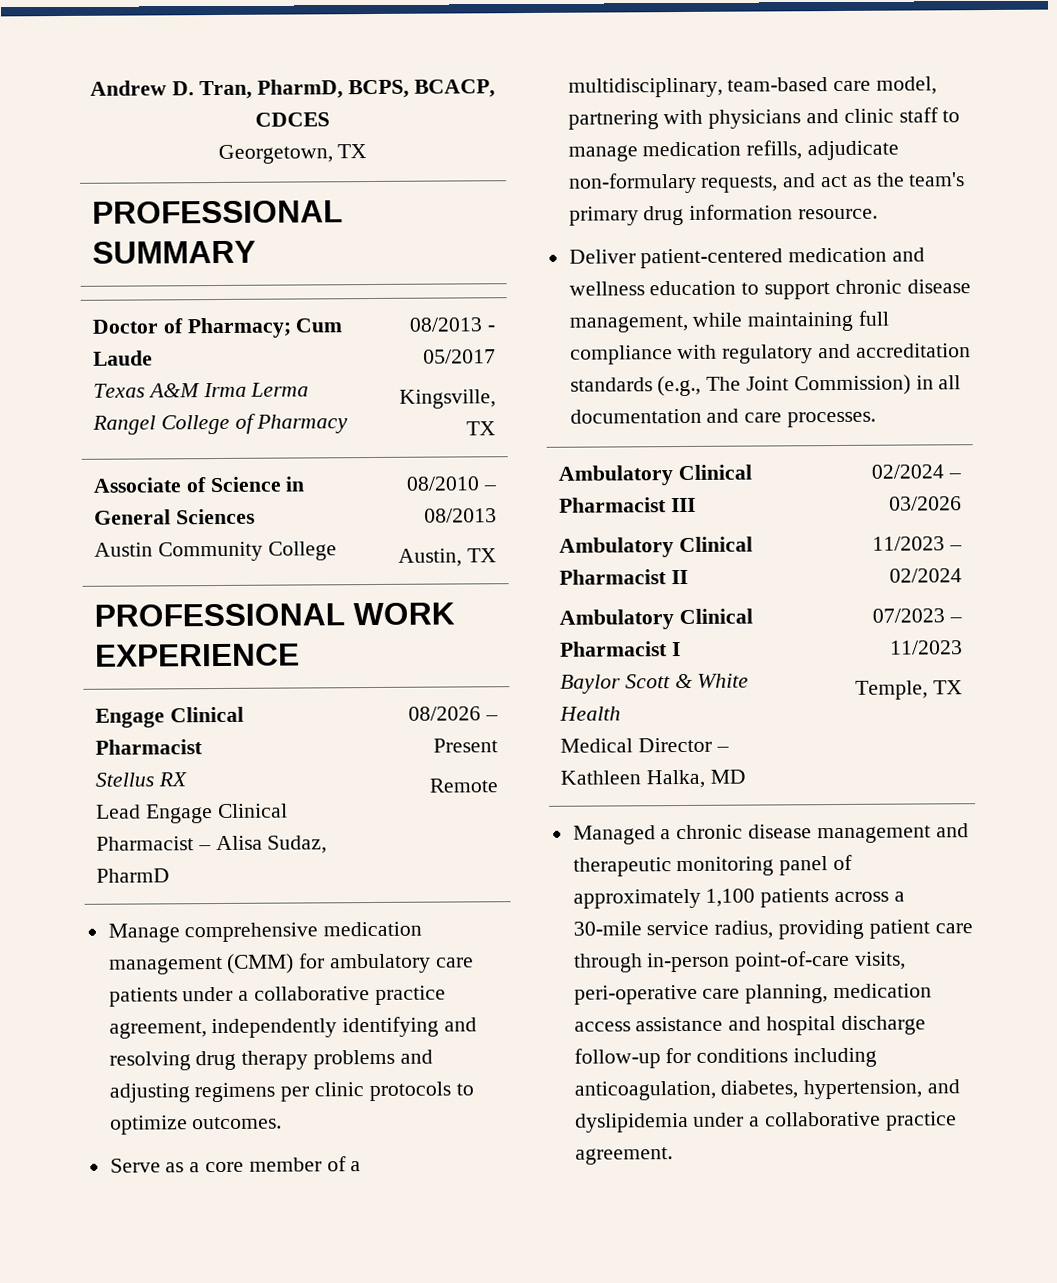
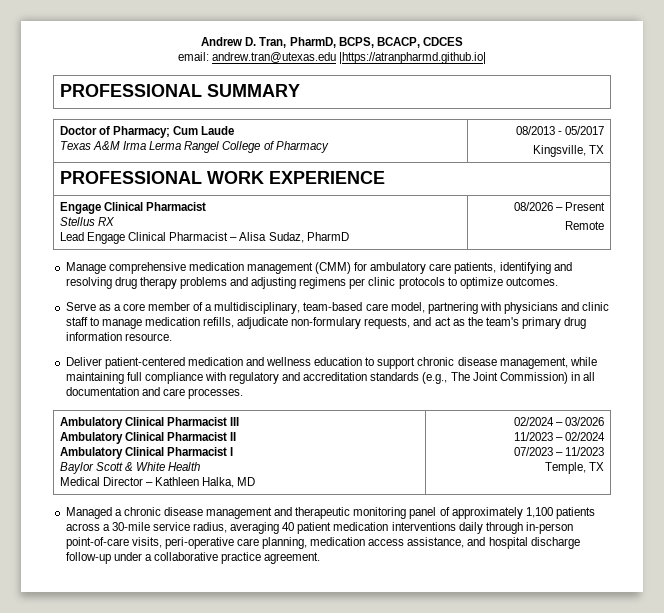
[217,144,368,164] Georgetown, TX -> [177,52,487,64] email: andrew.tran@utexas.edu |https://atranpharmd.github.io|
[92,476,306,493] [93,508,255,525] [93,541,337,562] [406,476,498,491] [424,508,498,523] [398,548,498,567] // Associate of Science in General Sciences // Austin Community College | 08/2010 – 08/2013 // Austin, TX -> (605, 149) none
[108,985,446,1007] [108,1018,338,1039] patients under a collaborative practice agreement, independently -> [454,262,497,274] patients,
[778,919,973,940] providing patient care -> [230,522,483,534] averaging 40 patient medication interventions daily
[635,1016,724,1032] assistance -> [407,537,465,548] assistance,
[665,1047,878,1068] [573,1079,961,1101] [574,1112,689,1133] for conditions including anticoagulation, diabetes, hypertension, and dyslipidemia -> (111, 558) none

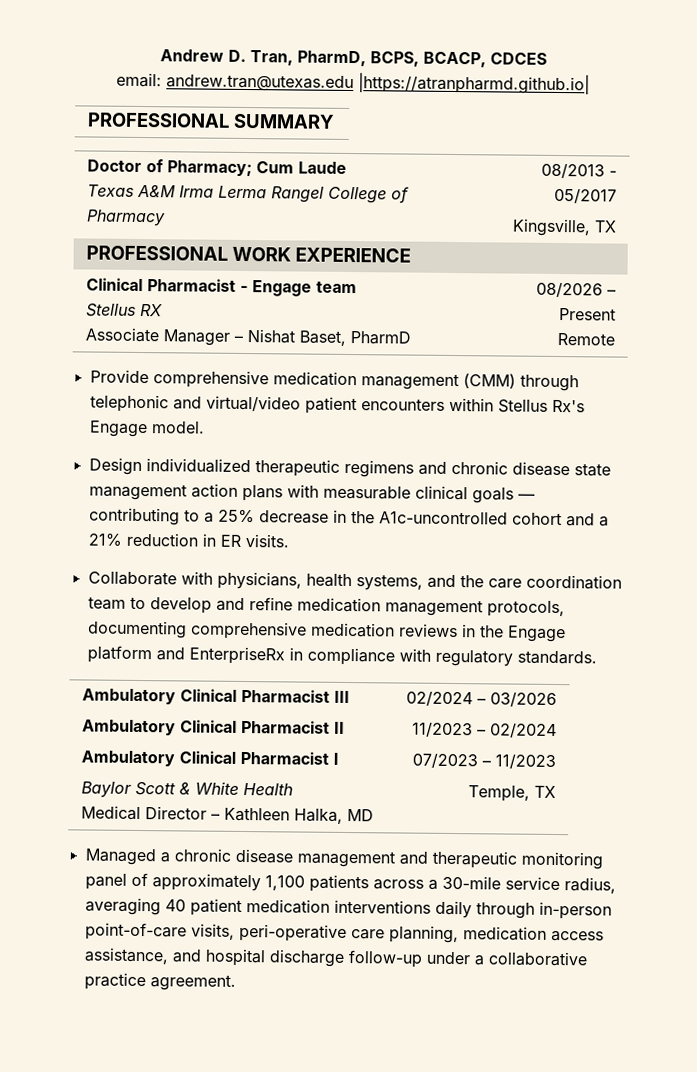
[59,202,207,214] Engage Clinical Pharmacist -> [85,277,357,297] Clinical Pharmacist - Engage team
[59,232,304,244] Lead Engage Clinical Pharmacist – Alisa Sudaz, -> [84,327,346,346] Associate Manager – Nishat Baset,
[65,262,106,274] Manage -> [89,369,149,384] Provide
[354,262,572,274] [65,277,558,289] [65,302,610,314] [65,317,587,329] [65,332,172,341] [65,357,597,369] [65,372,596,384] [65,387,243,399] for ambulatory care patients, identifying and resolving drug therapy problems and adjusting regimens per clinic protocols to optimize outcomes. // Serve as a core member of a multidisciplinary, team-based care model, partnering with physicians and clinic staff to manage medication refills, adjudicate non-formulary requests, and act as the team's primary drug information resource. // Deliver patient-centered medication and wellness education to support chronic disease management, while maintaining full compliance with regulatory and accreditation standards (e.g., The Joint Commission) in all documentation and care processes. -> [519,374,579,392] [89,394,585,415] [88,420,205,438] [88,457,611,478] [88,483,535,504] [88,507,609,527] [87,532,290,548] [87,571,622,591] [87,596,565,618] [87,620,566,643] [86,645,597,667] through telephonic and virtual/video patient encounters within Stellus Rx's Engage model. // Design individualized therapeutic regimens and chronic disease state management action plans with measurable clinical goals — contributing to a 25% decrease in the A1c-uncontrolled cohort and a 21% reduction in ER visits. // Collaborate with physicians, health systems, and the care coordination team to develop and refine medication management protocols, documenting comprehensive medication reviews in the Engage platform and EnterpriseRx in compliance with regulatory standards.

